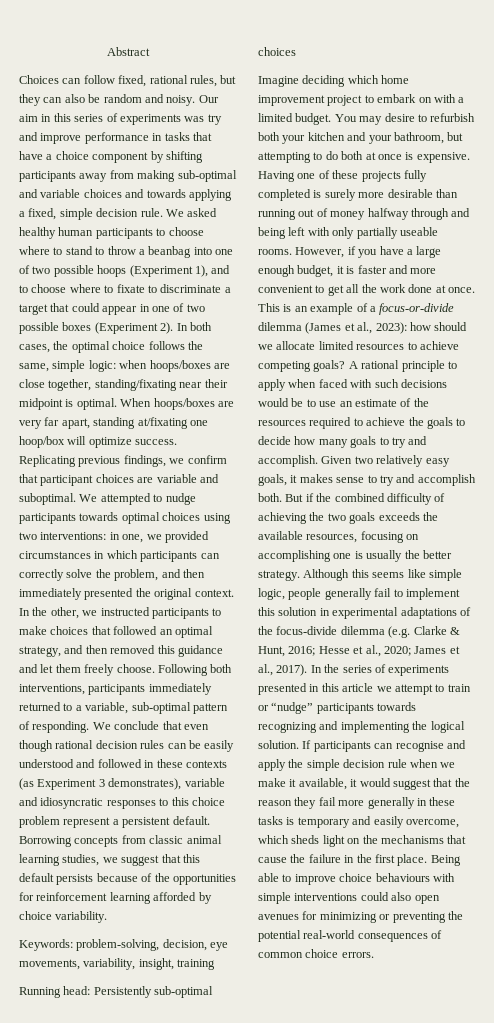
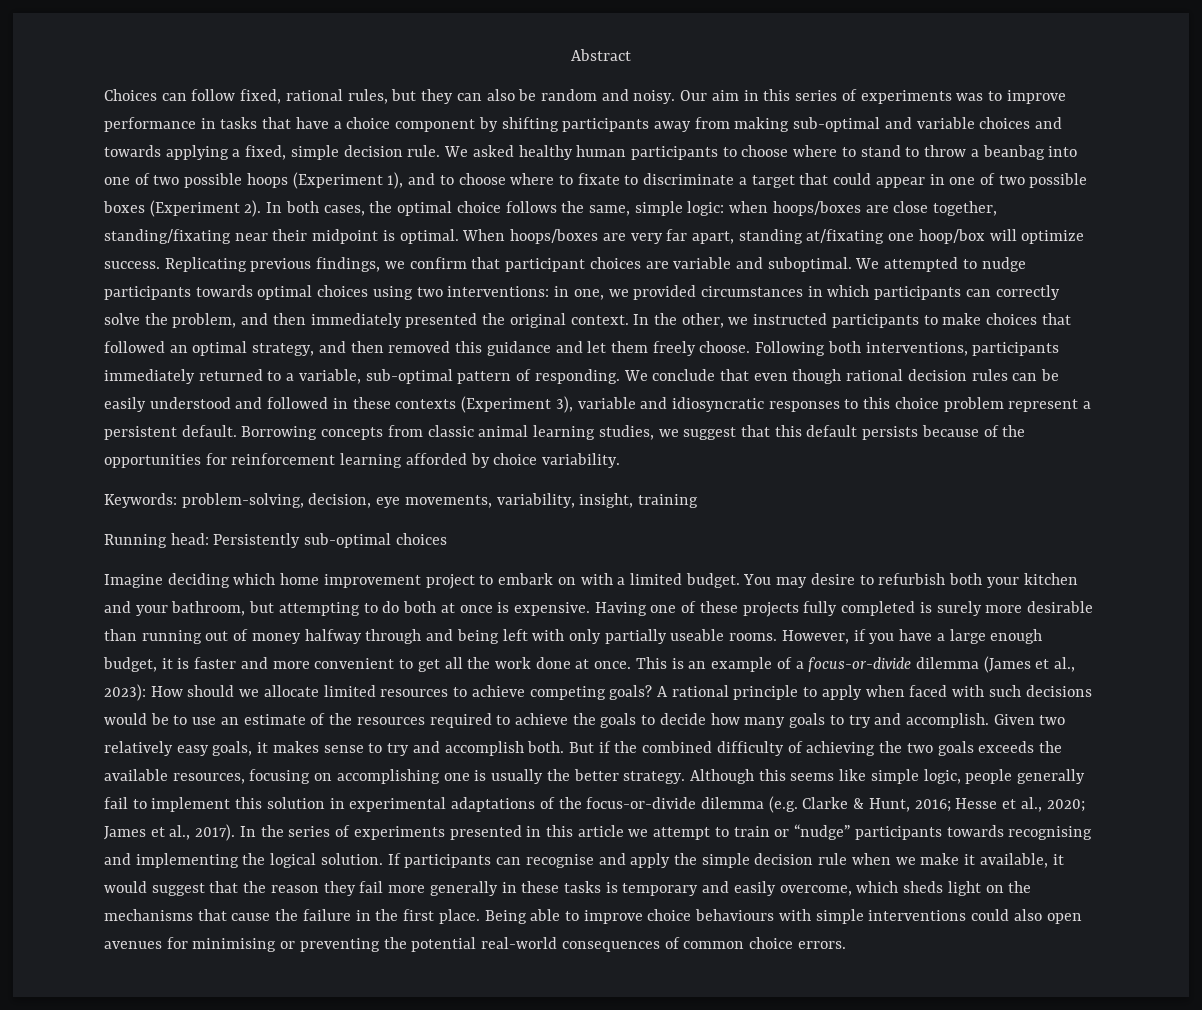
[207,114,222,125] [19,132,38,141] try and -> [987,91,1002,101] to
[19,778,182,790] (as Experiment 3 demonstrates), -> [461,396,573,413] (Experiment 3),
[409,322,431,331] how -> [150,686,183,697] How
[276,626,338,635] focus-divide -> [586,797,697,809] focus-or-divide
[258,722,317,733] recognizing -> [1008,826,1093,840] recognising
[319,912,377,923] minimizing -> [192,938,277,952] minimising

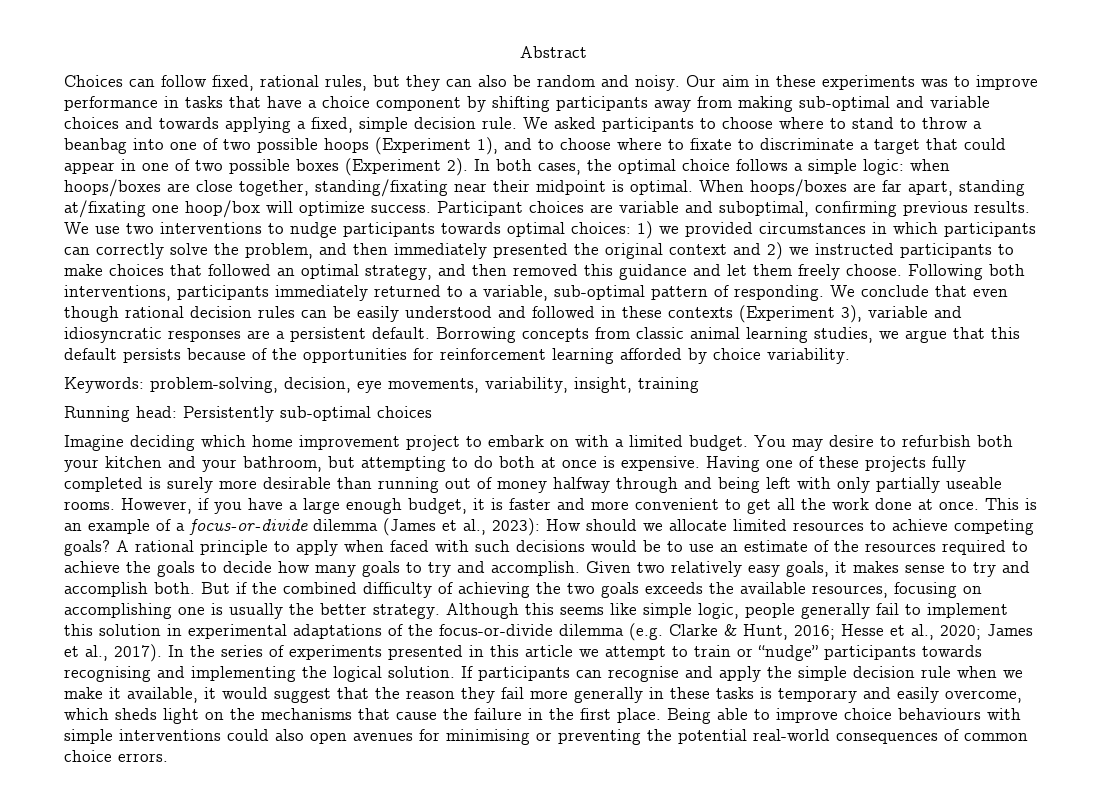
[763,89,857,101] this series of -> [776,75,816,87] these
[518,145,627,160] healthy human -> (596, 123) none
[561,201,630,216] the same, -> [794,163,803,171] a
[630,233,663,244] very -> (876, 187) none
[164,257,959,272] Replicating previous findings, we confirm that participant choices are variable and suboptimal. We attempted -> [437,201,1030,217] [64,222,262,234] Participant choices are variable and suboptimal, confirming previous results. We use two interventions
[317,285,604,300] choices using two interventions: in one, -> [571,221,653,239] choices: 1)
[570,313,724,328] context. In the other, -> [669,242,783,260] context and 2)
[844,397,1079,412] to this choice problem represent -> [247,330,270,339] are
[683,427,737,440] suggest -> [905,330,947,343] argue

